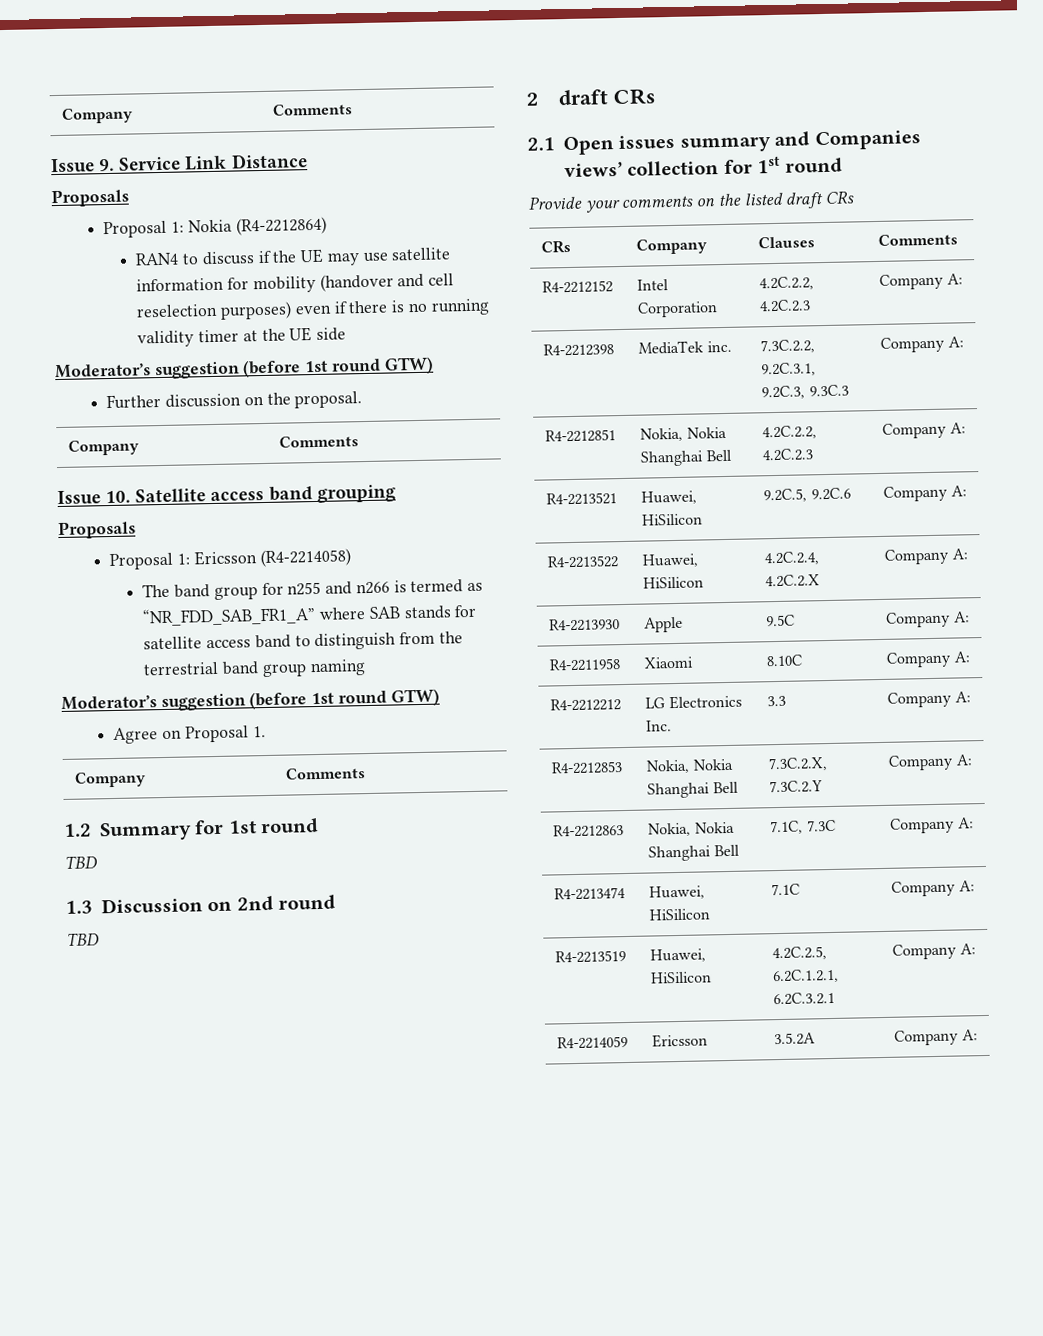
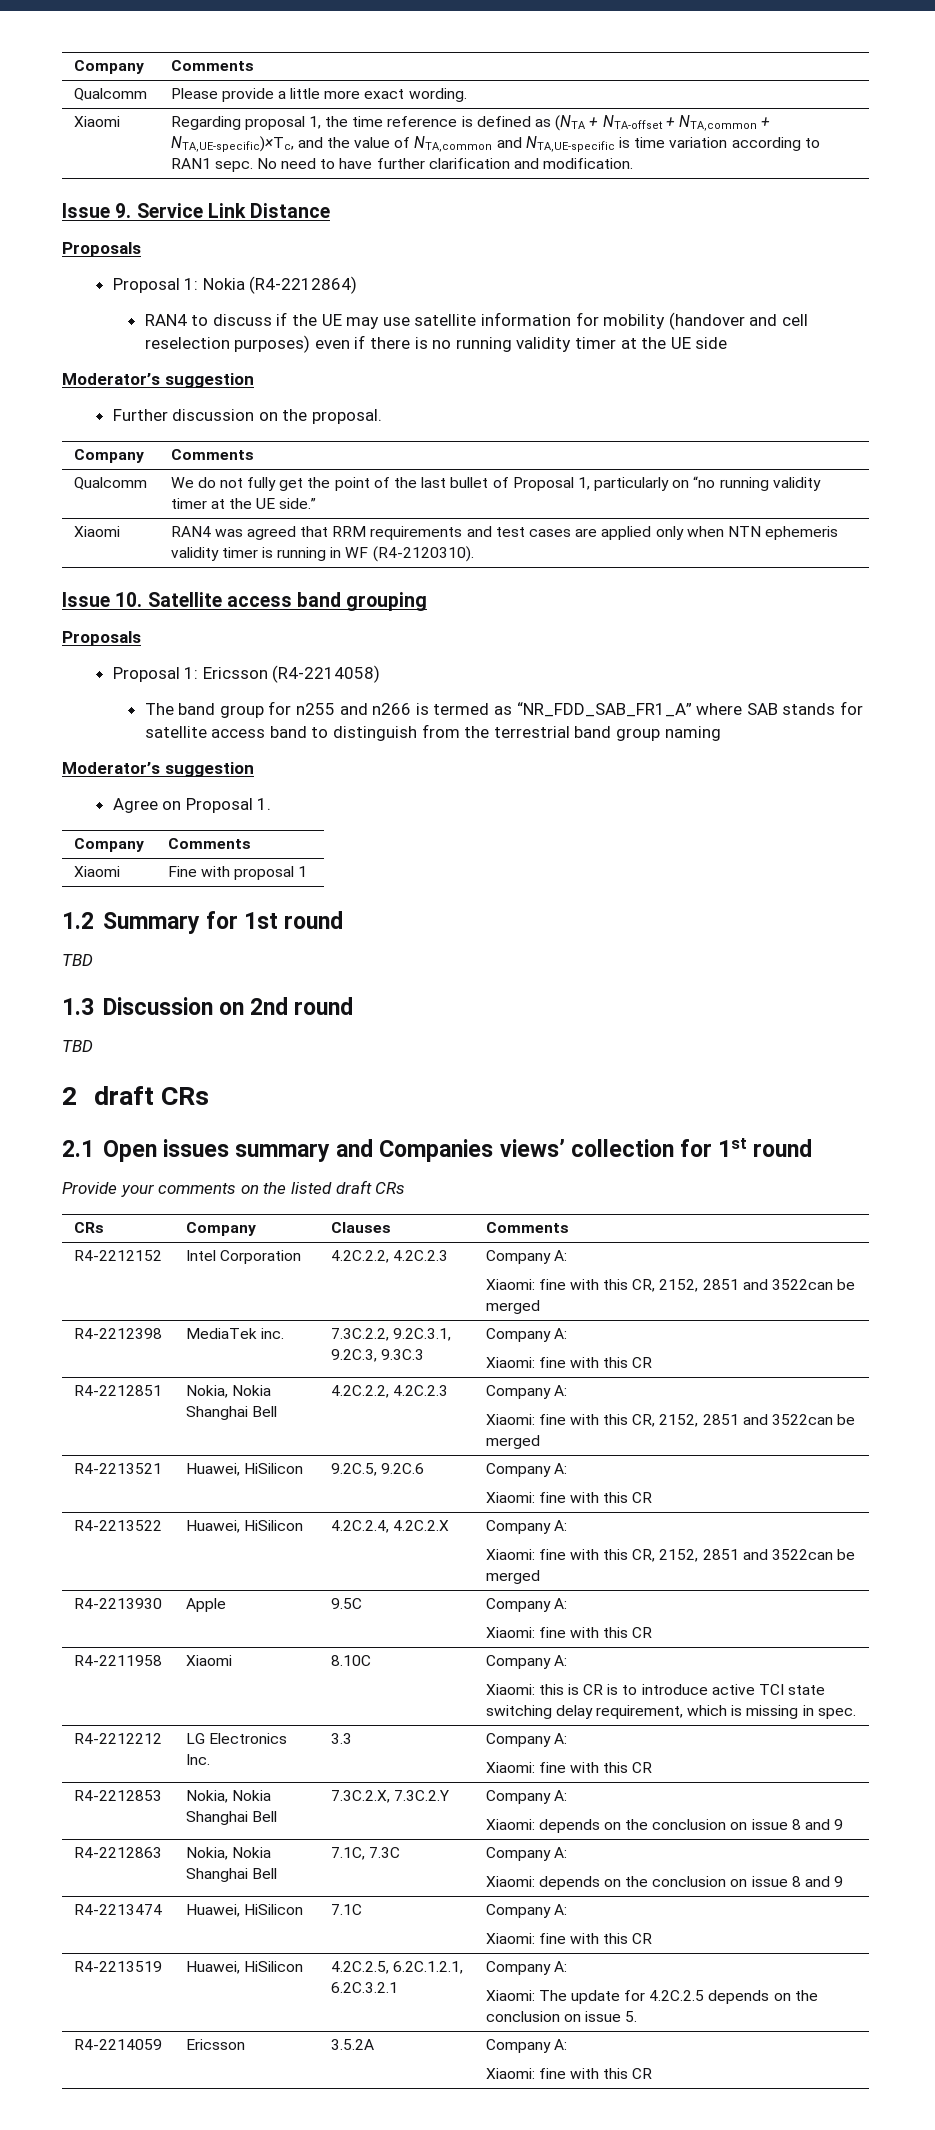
[61,107,134,124] [272,103,354,116] Company | Comments -> [73,60,144,74] [170,60,254,71] [73,88,147,101] [170,88,467,102] [73,116,120,127] [170,115,771,131] [170,136,820,152] [170,158,634,172] Company | Comments // Qualcomm | Please provide a little more exact wording. // Xiaomi | Regarding proposal 1, the time reference is defined as (NTA + NTA-offset + NTA,common + NTA,UE-specific)×Tc, and the value of NTA,common and NTA,UE-specific is time variation according to RAN1 sepc. No need to have further clarification and modification.
[242,356,434,378] (before 1st round GTW) -> (254, 380) none
(360, 441) none -> [73,477,147,490] [170,476,821,491] [170,498,317,509] [73,526,120,537] [170,526,839,540] [170,546,474,562] // Qualcomm | We do not fully get the point of the last bullet of Proposal 1, particularly on “no running validity timer at the UE side.” // Xiaomi | RAN4 was agreed that RRM requirements and test cases are applied only when NTN ephemeris validity timer is running in WF (R4-2120310).
[249,688,440,710] (before 1st round GTW) -> (254, 769) none
(367, 773) none -> [73,866,120,877] [167,866,308,880] // Xiaomi | Fine with proposal 1
(963, 279) none -> [485,1279,856,1292] [485,1300,540,1314] // Xiaomi: fine with this CR, 2152, 2851 and 3522can be merged
(964, 342) none -> [485,1357,653,1368] // Xiaomi: fine with this CR
(966, 428) none -> [485,1414,856,1427] [485,1435,540,1449] // Xiaomi: fine with this CR, 2152, 2851 and 3522can be merged
(967, 491) none -> [485,1492,653,1503] // Xiaomi: fine with this CR
(968, 554) none -> [485,1549,856,1562] [485,1570,540,1584] // Xiaomi: fine with this CR, 2152, 2851 and 3522can be merged
(970, 617) none -> [485,1627,653,1638] // Xiaomi: fine with this CR
(970, 657) none -> [485,1684,826,1695] [485,1705,856,1719] // Xiaomi: this is CR is to introduce active TCI state switching delay requirement, which is missing in spec.
(971, 697) none -> [485,1762,653,1773] // Xiaomi: fine with this CR
(972, 760) none -> [485,1819,844,1833] // Xiaomi: depends on the conclusion on issue 8 and 9
(974, 823) none -> [485,1876,844,1890] // Xiaomi: depends on the conclusion on issue 8 and 9
(975, 886) none -> [485,1933,653,1944] // Xiaomi: fine with this CR
(976, 949) none -> [485,1990,818,2004] [485,2011,638,2022] // Xiaomi: The update for 4.2C.2.5 depends on the conclusion on issue 5.
(978, 1035) none -> [485,2068,653,2079] // Xiaomi: fine with this CR

